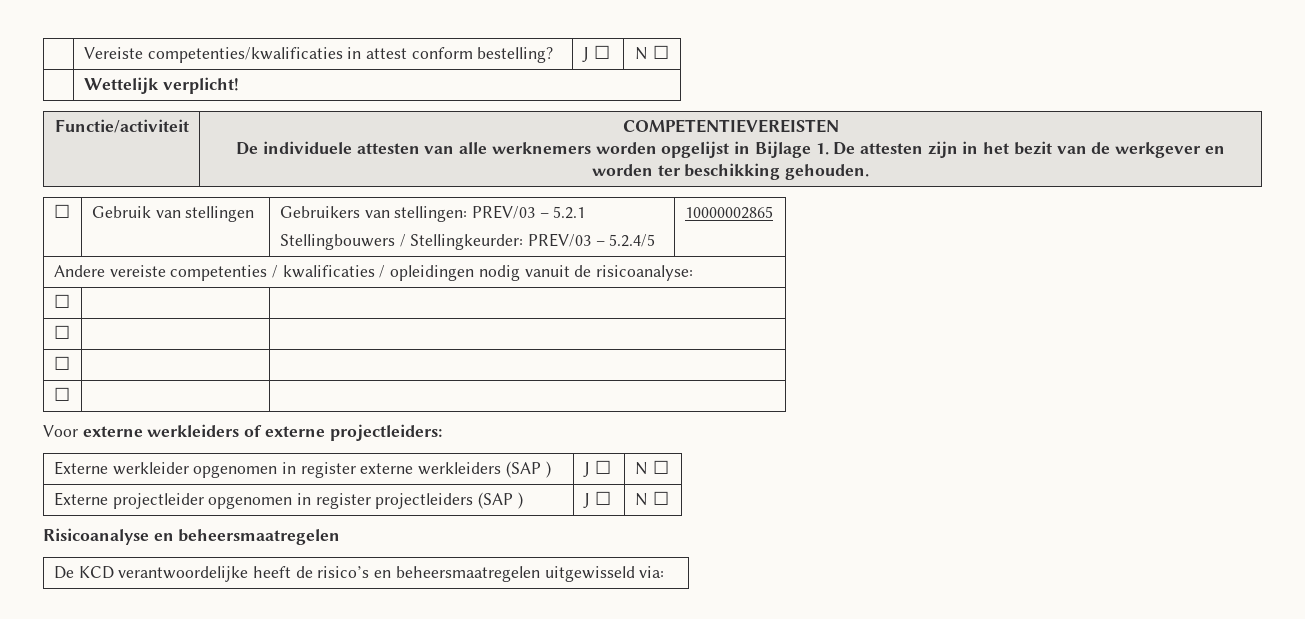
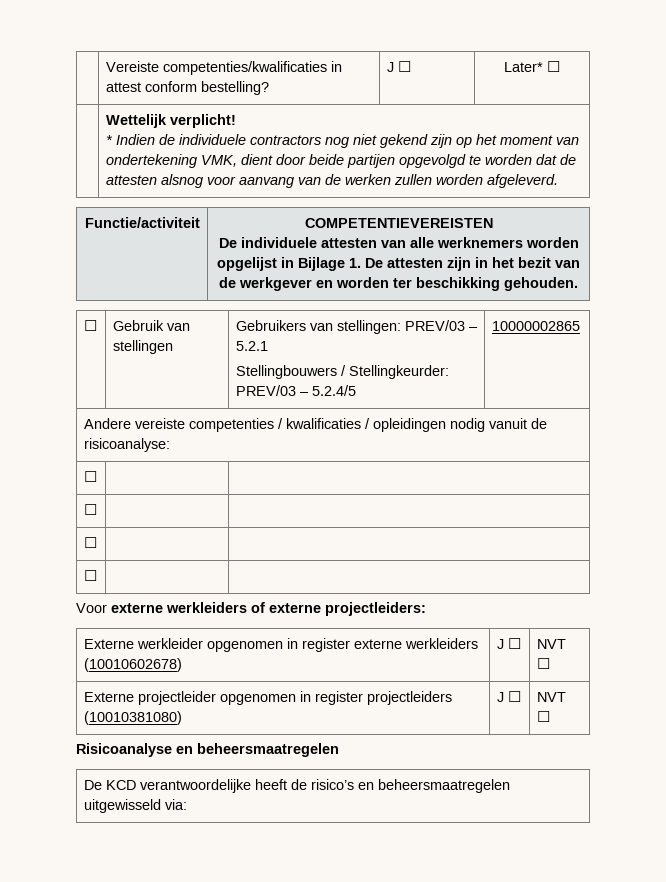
[635,47,649,60] N -> [504,62,543,72] Later*
(239, 85) none -> [105,134,579,148] [105,154,576,168] [105,174,558,188] // * Indien de individuele contractors nog niet gekend zijn op het moment van ondertekening VMK, dient door beide partijen opgevolgd te worden dat de attesten alsnog voor aanvang van de werken zullen worden afgeleverd.
[505,461,551,478] [582,460,611,477] [634,462,648,475] (SAP ) | J ☐ | N -> [83,658,182,672] [496,638,521,649] [536,639,566,649] (10010602678) | J ☐ | NVT
[478,492,523,509] [582,491,611,508] [634,493,648,506] (SAP ) | J ☐ | N -> [83,711,182,725] [496,691,521,702] [536,692,566,702] (10010381080) | J ☐ | NVT

